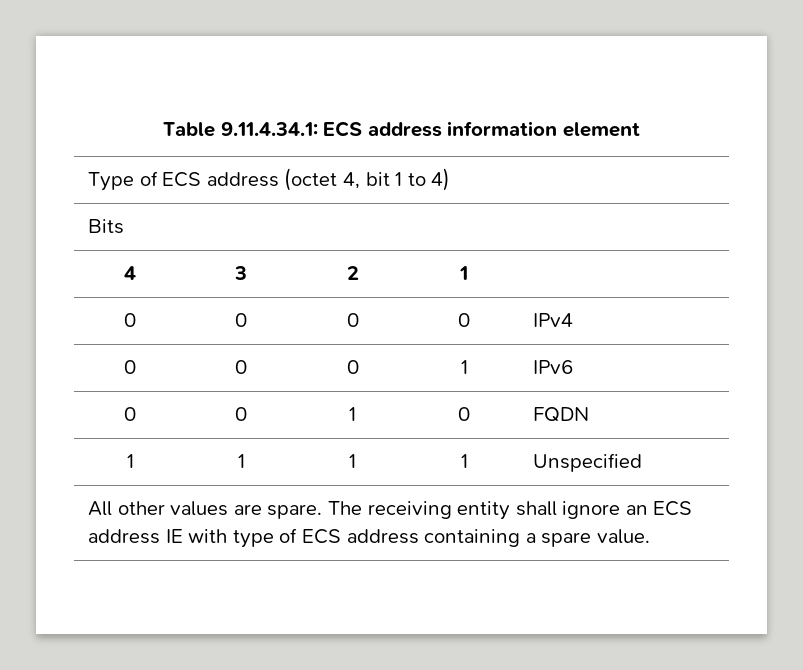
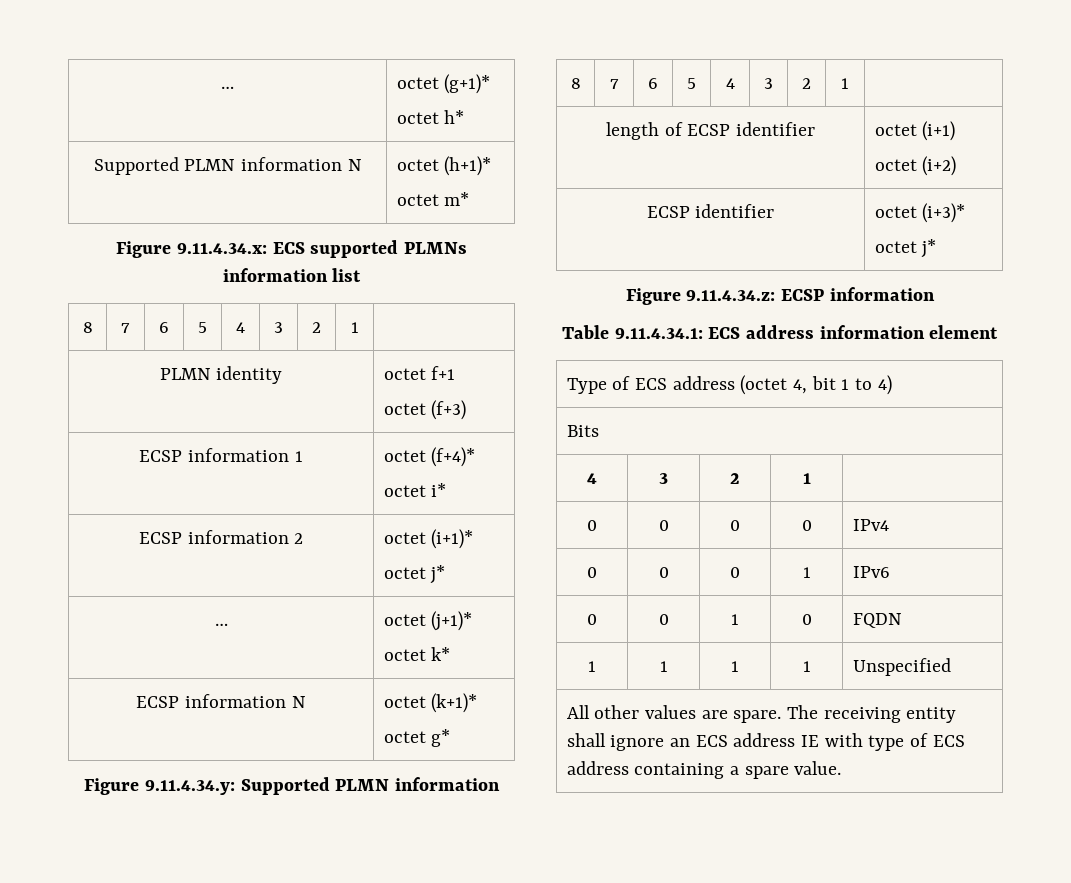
(163, 129) none -> [221,86,234,89] [396,74,491,94] [396,110,465,124] [93,157,362,175] [396,156,492,176] [396,192,470,206] [116,240,467,258] [222,268,362,282] [82,322,93,333] [121,323,130,333] [159,322,169,333] [198,322,207,333] [236,322,245,333] [274,322,283,333] [312,322,321,333] [350,322,359,333] [159,366,283,384] [383,366,456,380] [383,400,467,420] [139,448,303,462] [383,447,476,467] [383,483,447,497] [138,530,304,544] [383,529,474,549] [383,565,446,584] [214,623,228,626] [383,611,473,631] [383,647,451,661] [136,694,306,708] [383,693,478,713] [383,729,451,747] [84,777,500,795] [570,78,581,89] [609,79,619,89] [648,78,658,89] [687,78,696,89] [725,78,735,89] [764,78,773,89] [802,78,811,89] [841,78,849,89] [605,122,816,140] [874,121,956,141] [874,156,957,176] [646,204,775,218] [874,203,966,223] [874,239,937,258] [625,287,935,305] … | octet (g+1)* // octet h* // Supported PLMN information N | octet (h+1)* // octet m* // Figure 9.11.4.34.x: ECS supported PLMNs information list // 8 | 7 | 6 | 5 | 4 | 3 | 2 | 1 | // PLMN identity | octet f+1 // octet (f+3) // ECSP information 1 | octet (f+4)* // octet i* // ECSP information 2 | octet (i+1)* // octet j* // … | octet (j+1)* // octet k* // ECSP information N | octet (k+1)* // octet g* // Figure 9.11.4.34.y: Supported PLMN information // 8 | 7 | 6 | 5 | 4 | 3 | 2 | 1 | // length of ECSP identifier | octet (i+1) // octet (i+2) // ECSP identifier | octet (i+3)* // octet j* // Figure 9.11.4.34.z: ECSP information //

